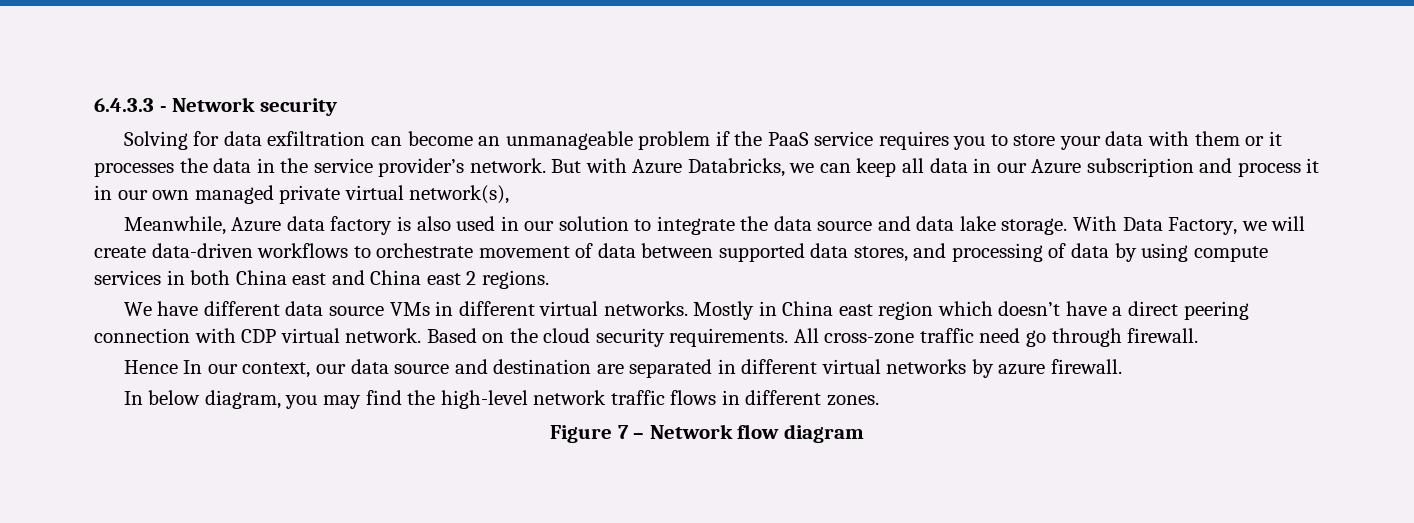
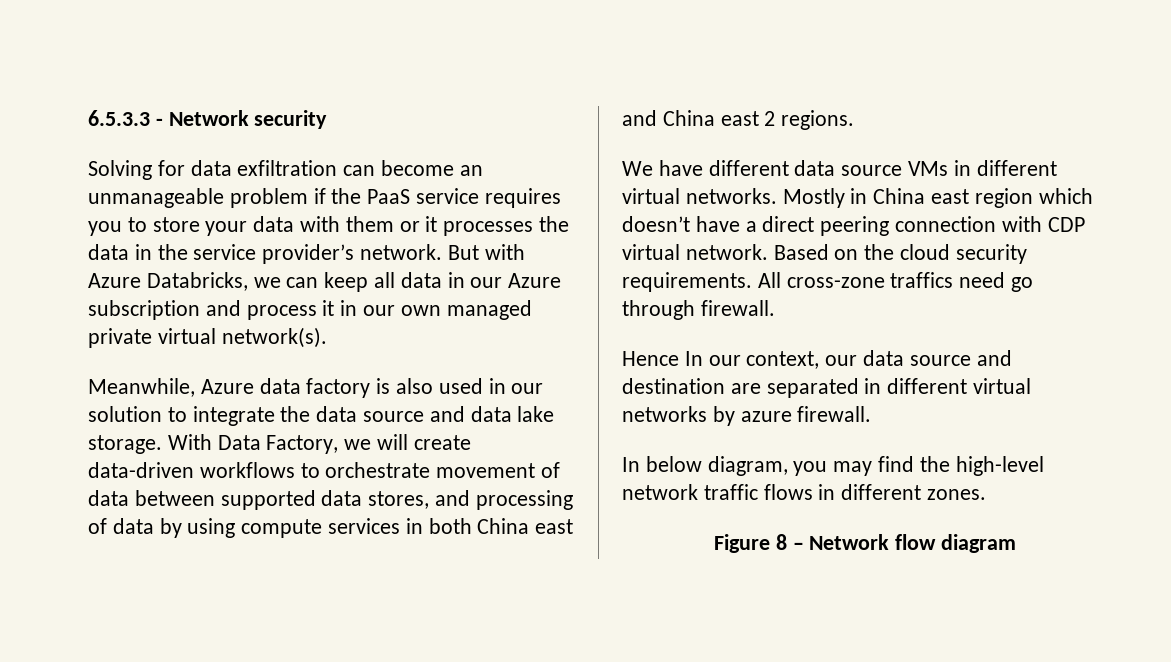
[94,98,154,112] 6.4.3.3 -> [88,110,150,126] 6.5.3.3
[409,185,510,204] network(s), -> [221,327,327,348] network(s).
[919,328,974,343] traffic -> [890,272,954,288] traffics
[617,425,629,439] 7 -> [775,534,787,550] 8

